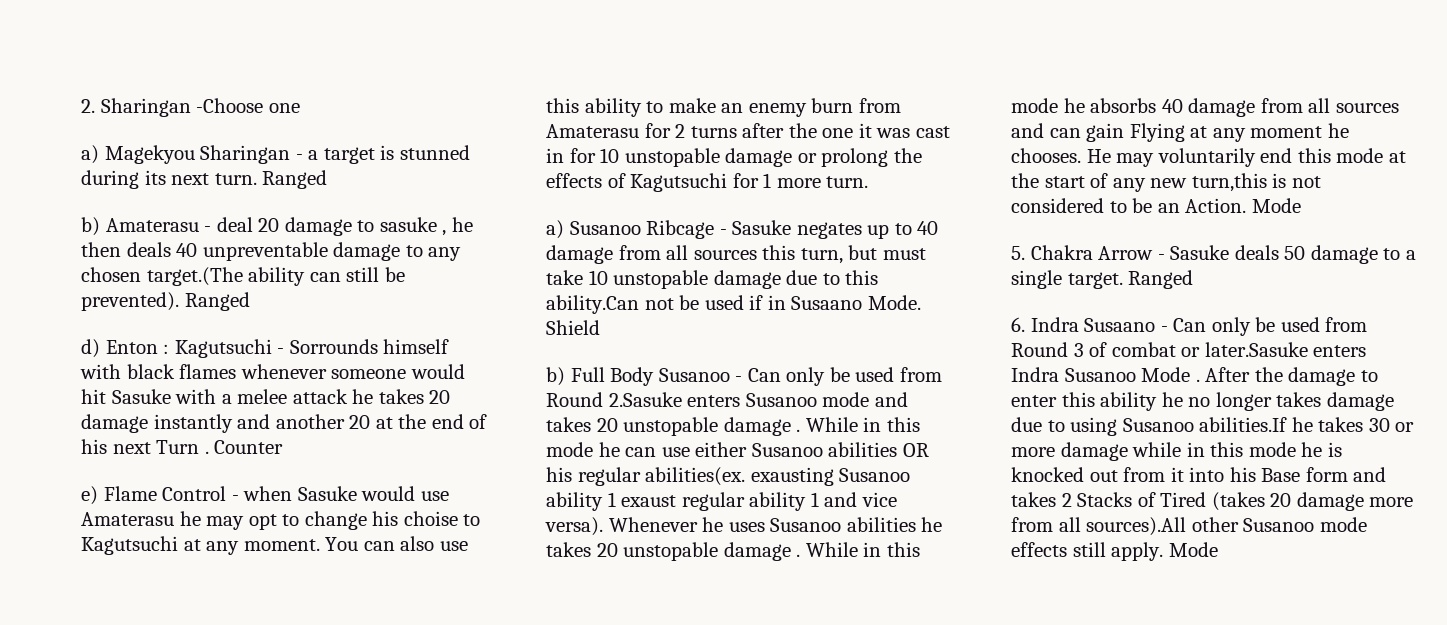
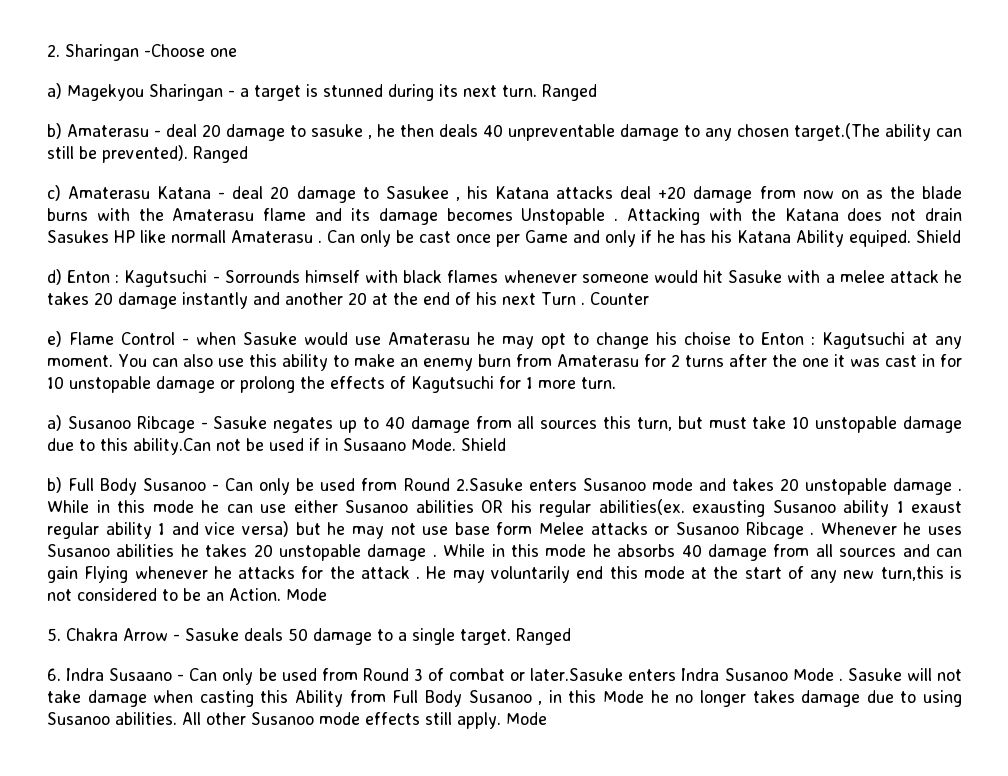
(250, 301) none -> [47,185,962,203] [47,208,963,225] [47,230,961,247] // c) Amaterasu Katana - deal 20 damage to Sasukee , his Katana attacks deal +20 damage from now on as the blade burns with the Amaterasu flame and its damage becomes Unstopable . Attacking with the Katana does not drain Sasukes HP like normall Amaterasu . Can only be cast once per Game and only if he has his Katana Ability equiped. Shield
(481, 520) none -> [761,332,815,345] Enton :
[545,517,603,536] versa). -> [242,521,815,539] versa) but he may not use base form Melee attacks or Susanoo Ribcage .
[1190,123,1349,142] [1011,148,1081,163] at any moment he chooses. -> [134,566,421,579] whenever he attacks for the attack .
[1205,367,1378,386] [1011,392,1158,411] After the damage to enter this ability -> [847,668,962,681] [47,690,645,707] Sasuke will not take damage when casting this Ability from Full Body Susanoo , in this Mode
[1199,417,1415,432] [1011,442,1342,461] [1011,467,1387,482] [1011,492,1414,511] [1011,517,1187,536] abilities.If he takes 30 or more damage while in this mode he is knocked out from it into his Base form and takes 2 Stacks of Tired (takes 20 damage more from all sources).All -> [115,712,201,725] abilities. All

